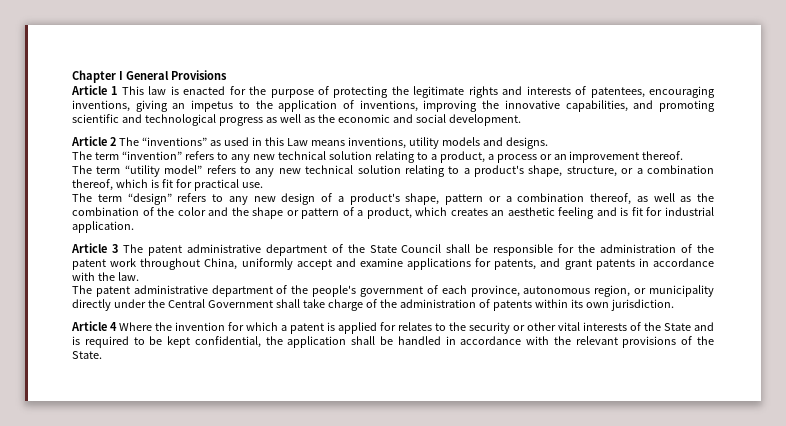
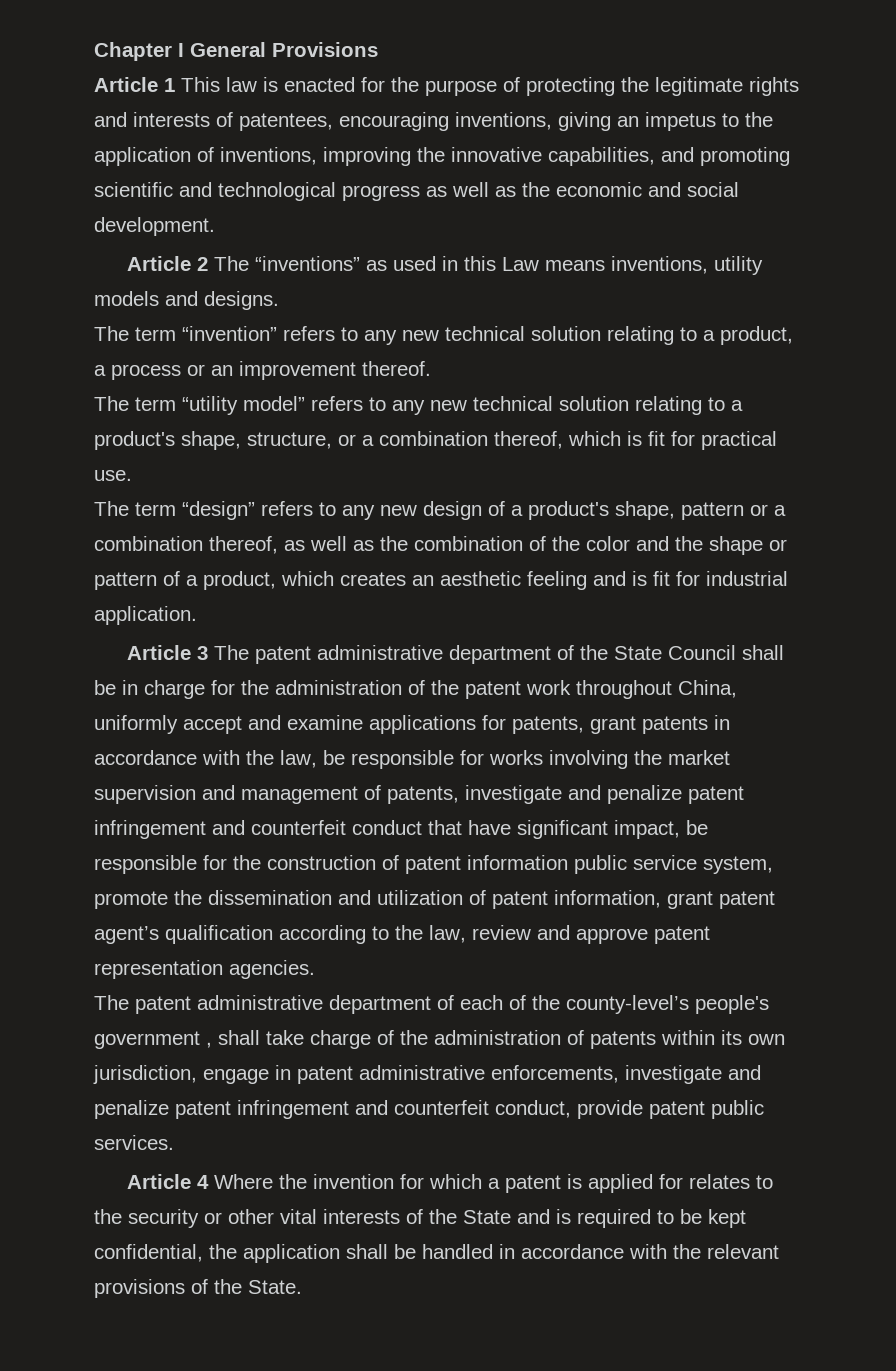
[493,244,554,256] responsible -> [122,680,205,699] in charge
[540,258,561,267] and -> (584, 725) none
[117,272,139,281] [72,285,714,297] [72,299,273,311] law. // The patent administrative department of the people's government of each province, autonomous region, or municipality directly under the Central Government -> [280,750,730,769] [94,785,744,804] [94,820,708,839] [94,855,773,874] [94,890,775,909] [94,925,710,944] [94,960,315,979] [94,995,769,1014] [94,1031,212,1049] law, be responsible for works involving the market supervision and management of patents, investigate and penalize patent infringement and counterfeit conduct that have significant impact, be responsible for the construction of patent information public service system, promote the dissemination and utilization of patent information, grant patent agent’s qualification according to the law, review and approve patent representation agencies. // The patent administrative department of each of the county-level’s people's government ,
[610,299,674,311] jurisdiction. -> [93,1065,761,1084] [94,1100,764,1119] [94,1135,174,1150] jurisdiction, engage in patent administrative enforcements, investigate and penalize patent infringement and counterfeit conduct, provide patent public services.

